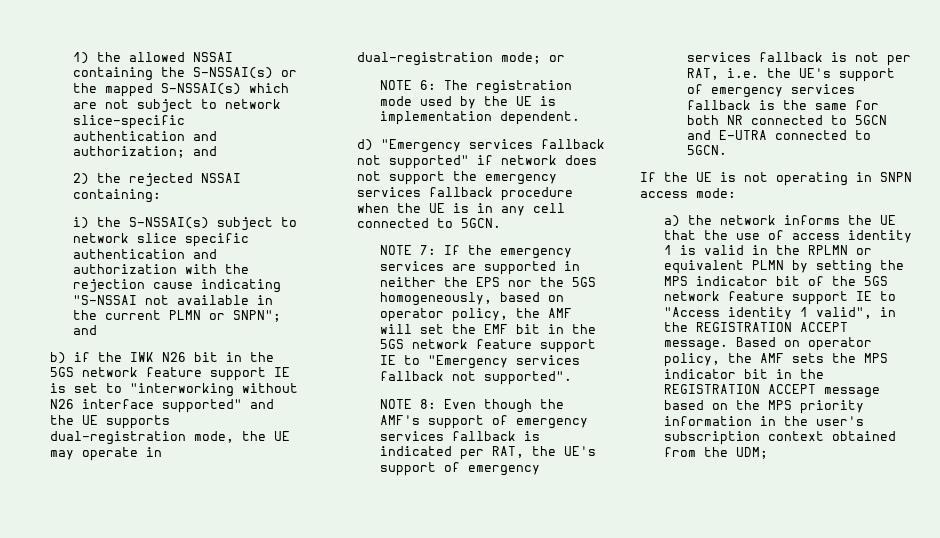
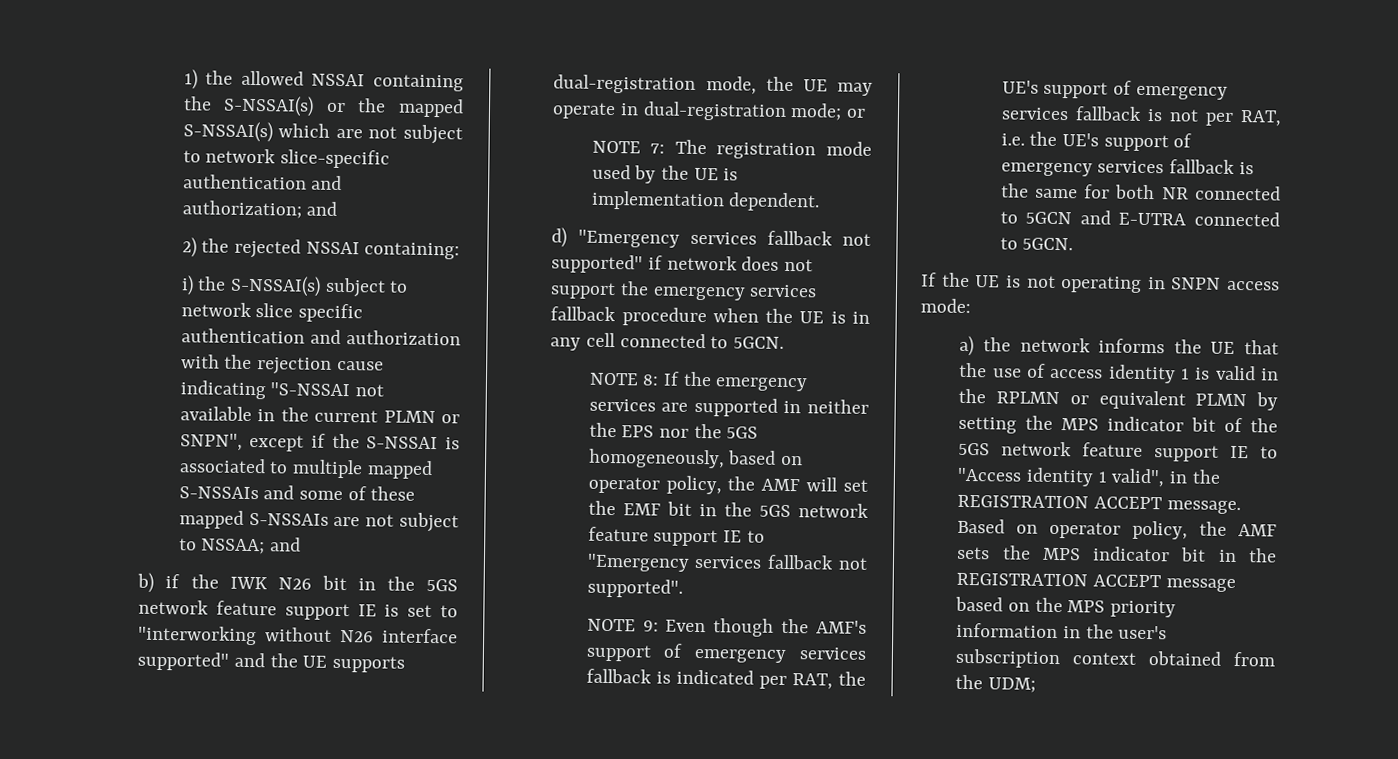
[233,310,282,322] SNPN"; -> [179,433,460,452] [178,458,433,480] [178,485,416,501] [178,510,459,533] [178,538,266,555] SNPN", except if the S-NSSAI is associated to multiple mapped S-NSSAIs and some of these mapped S-NSSAIs are not subject to NSSAA;
[420,80,437,90] 6: -> [650,143,666,154] 7:
[420,245,437,255] 7: -> [642,374,660,386] 8:
[420,399,437,409] 8: -> [642,620,659,632] 9:

